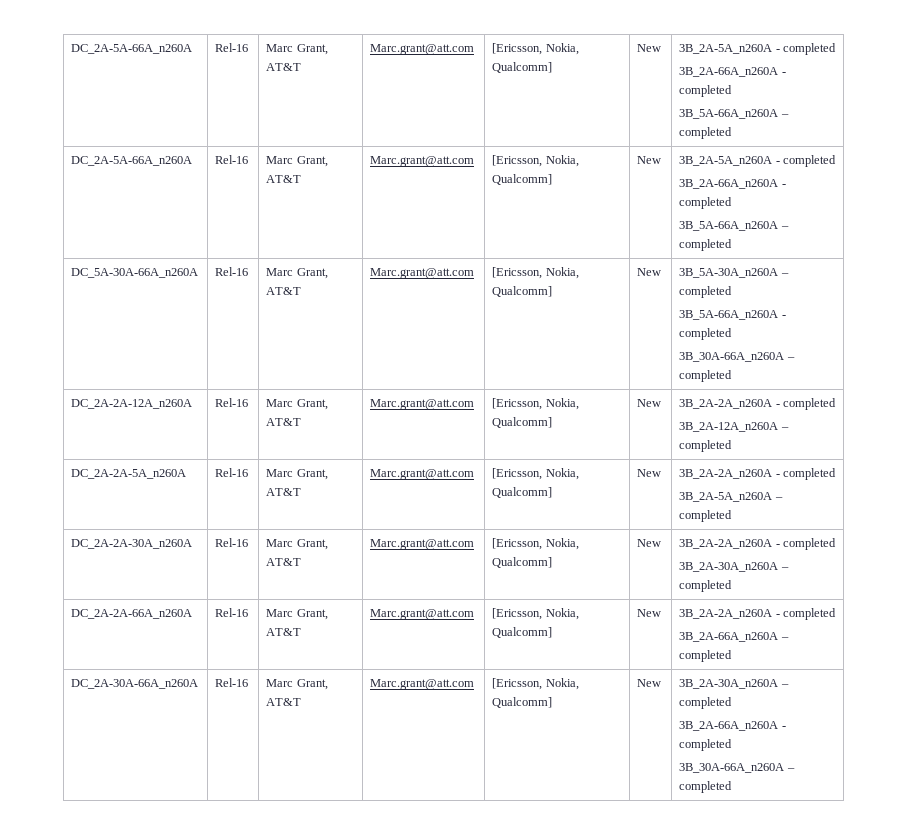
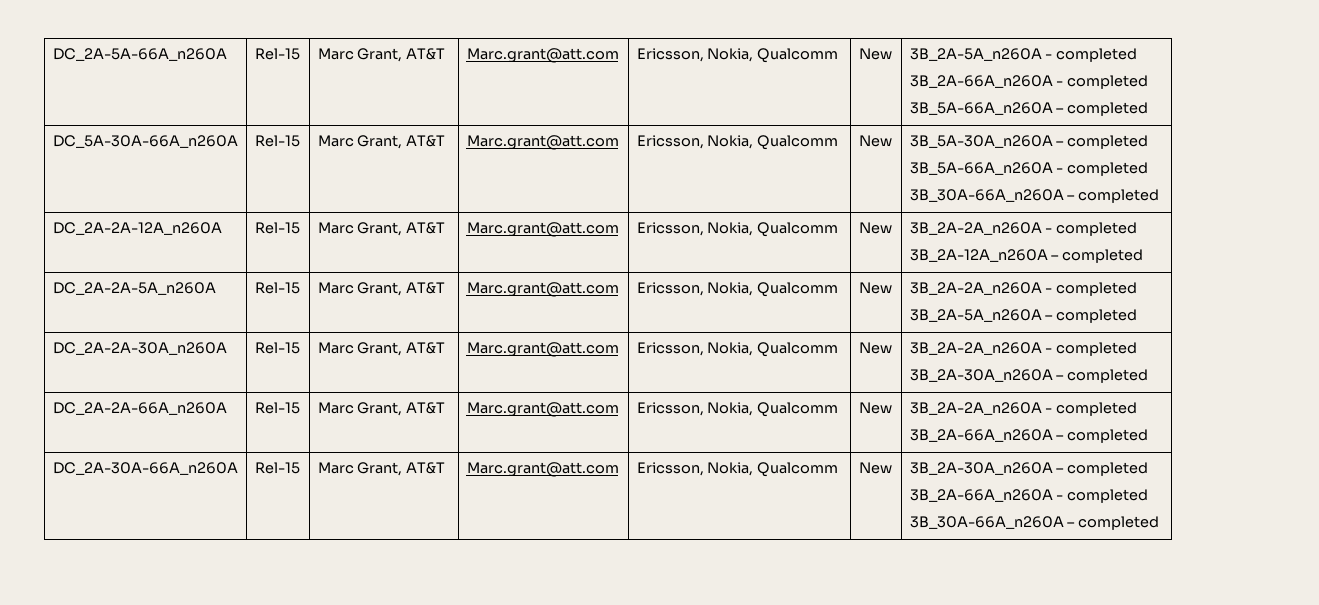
[71,44,193,54] [215,43,249,52] [266,44,328,55] [266,63,302,71] [370,44,475,55] [492,43,579,55] [492,62,553,73] [637,44,662,52] [679,43,837,55] [679,67,786,77] [679,85,733,97] [679,109,789,119] [679,127,733,139] [71,156,193,166] [215,155,249,164] [266,156,328,167] [266,175,302,183] [370,156,475,167] [492,155,579,167] [492,174,553,185] DC_2A-5A-66A_n260A | Rel-16 | Marc Grant, AT&T | Marc.grant@att.com | [Ericsson, Nokia, Qualcomm] | New | 3B_2A-5A_n260A - completed // 3B_2A-66A_n260A - completed // 3B_5A-66A_n260A – completed // DC_2A-5A-66A_n260A | Rel-16 | Marc Grant, AT&T | Marc.grant@att.com | [Ericsson, Nokia, Qualcomm] -> [52,48,227,61] [254,48,300,60] [317,48,446,62] [466,48,619,63] [636,48,839,63] DC_2A-5A-66A_n260A | Rel-15 | Marc Grant, AT&T | Marc.grant@att.com | Ericsson, Nokia, Qualcomm
[215,267,249,276] [266,268,328,279] [266,287,302,295] [370,268,475,279] [492,267,579,279] [492,286,553,297] Rel-16 | Marc Grant, AT&T | Marc.grant@att.com | [Ericsson, Nokia, Qualcomm] -> [254,135,300,147] [317,135,446,149] [466,135,619,150] [636,135,839,150] Rel-15 | Marc Grant, AT&T | Marc.grant@att.com | Ericsson, Nokia, Qualcomm
[215,398,249,407] [266,399,328,410] [266,418,302,426] [370,399,475,410] [492,398,579,410] [492,417,553,428] Rel-16 | Marc Grant, AT&T | Marc.grant@att.com | [Ericsson, Nokia, Qualcomm] -> [254,222,300,234] [317,222,446,236] [466,222,619,237] [636,222,839,237] Rel-15 | Marc Grant, AT&T | Marc.grant@att.com | Ericsson, Nokia, Qualcomm
[215,468,249,477] [266,469,328,480] [266,488,302,496] [370,469,475,480] [492,468,579,480] [492,487,553,498] Rel-16 | Marc Grant, AT&T | Marc.grant@att.com | [Ericsson, Nokia, Qualcomm] -> [254,282,300,294] [317,282,446,296] [466,282,619,297] [636,282,839,297] Rel-15 | Marc Grant, AT&T | Marc.grant@att.com | Ericsson, Nokia, Qualcomm
[215,538,249,547] [266,539,328,550] [266,558,302,566] [370,539,475,550] [492,538,579,550] [492,557,553,568] Rel-16 | Marc Grant, AT&T | Marc.grant@att.com | [Ericsson, Nokia, Qualcomm] -> [254,342,300,354] [317,342,446,356] [466,342,619,357] [636,342,839,357] Rel-15 | Marc Grant, AT&T | Marc.grant@att.com | Ericsson, Nokia, Qualcomm
[215,608,249,617] [266,609,328,620] [266,628,302,636] [370,609,475,620] [492,608,579,620] [492,627,553,638] Rel-16 | Marc Grant, AT&T | Marc.grant@att.com | [Ericsson, Nokia, Qualcomm] -> [254,402,300,414] [317,402,446,416] [466,402,619,417] [636,402,839,417] Rel-15 | Marc Grant, AT&T | Marc.grant@att.com | Ericsson, Nokia, Qualcomm
[215,678,249,687] [266,679,328,690] [266,698,302,706] [370,679,475,690] [492,678,579,690] [492,697,553,708] Rel-16 | Marc Grant, AT&T | Marc.grant@att.com | [Ericsson, Nokia, Qualcomm] -> [254,462,300,474] [317,462,446,476] [466,462,619,477] [636,462,839,477] Rel-15 | Marc Grant, AT&T | Marc.grant@att.com | Ericsson, Nokia, Qualcomm

